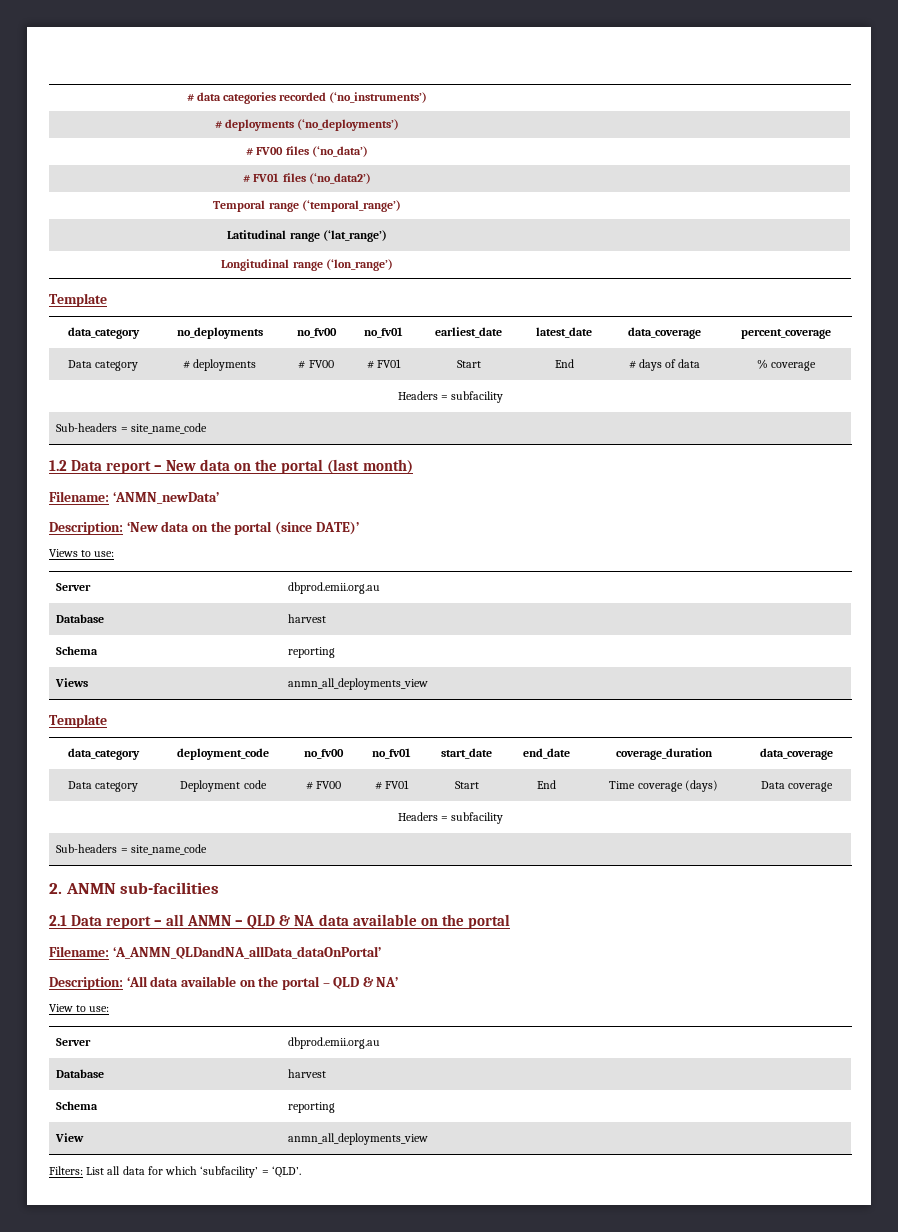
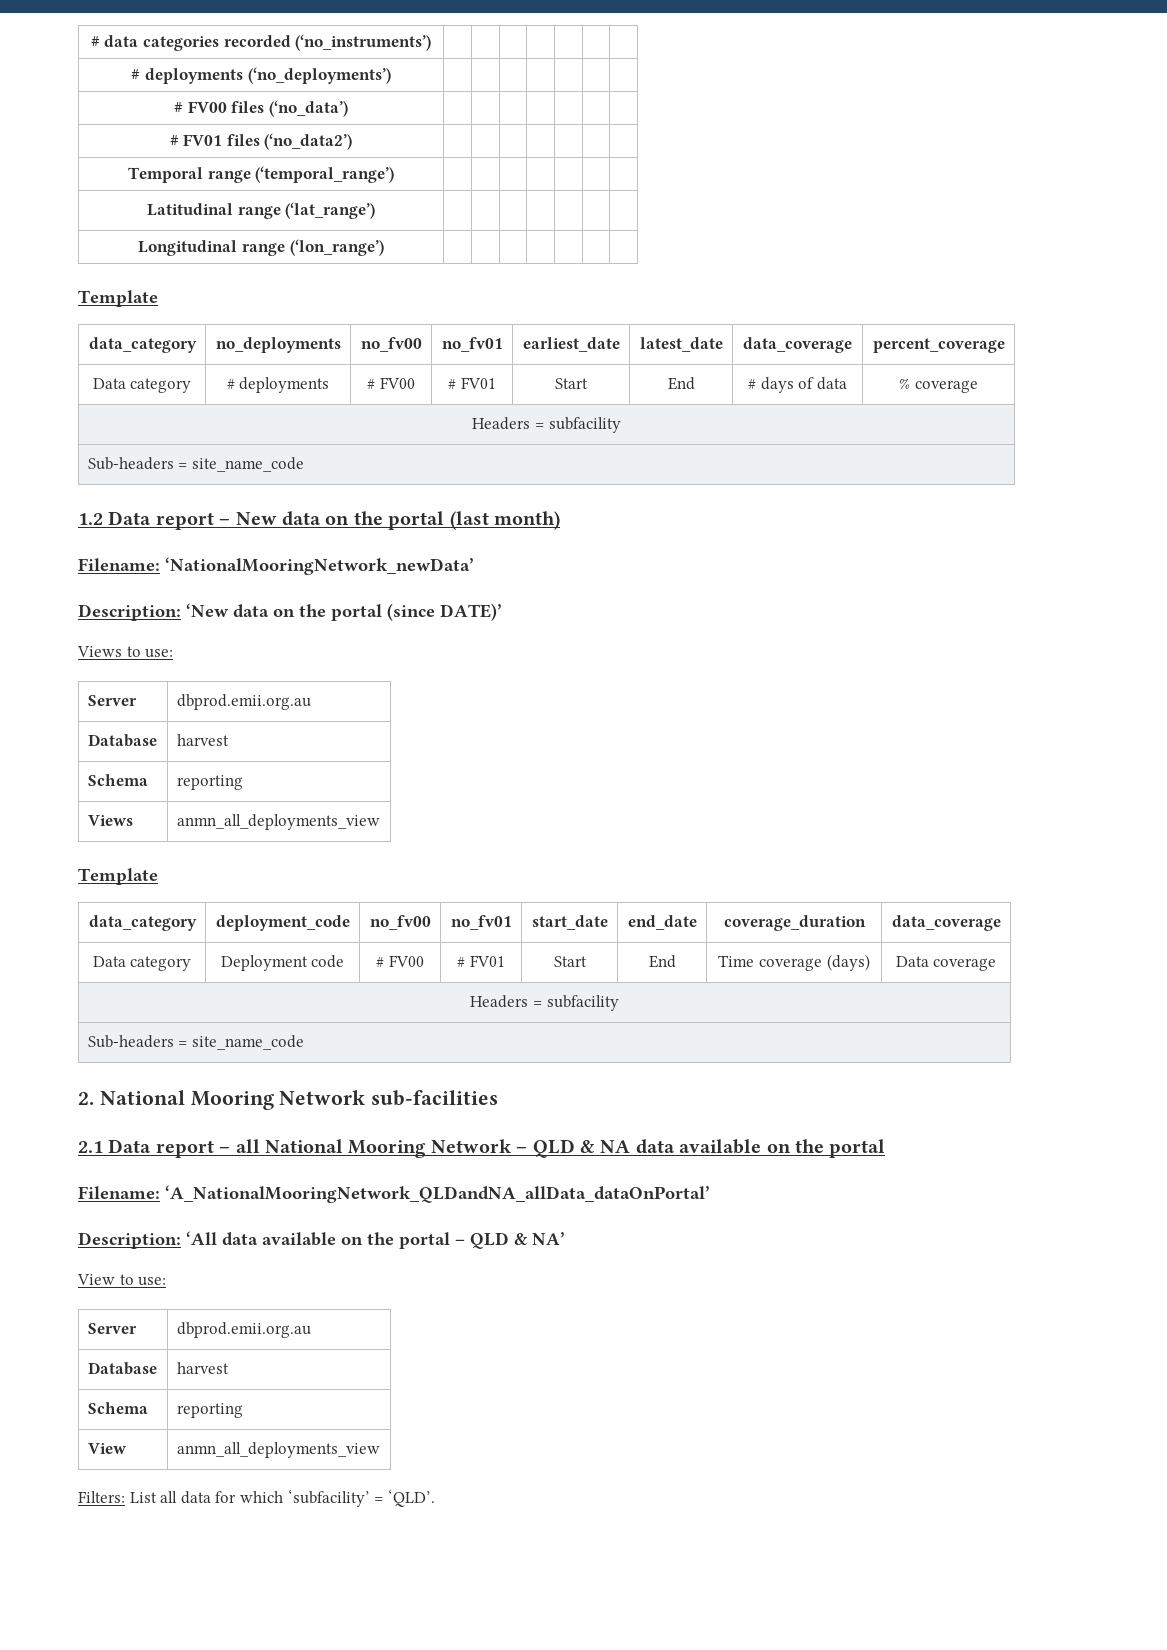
[112,492,219,504] ‘ANMN_newData’ -> [165,557,474,575] ‘NationalMooringNetwork_newData’
[65,883,116,894] ANMN -> [99,1090,366,1110] National Mooring Network
[187,915,232,926] ANMN -> [265,1139,512,1158] National Mooring Network
[112,946,381,959] ‘A_ANMN_QLDandNA_allData_dataOnPortal’ -> [165,1185,710,1203] ‘A_NationalMooringNetwork_QLDandNA_allData_dataOnPortal’

